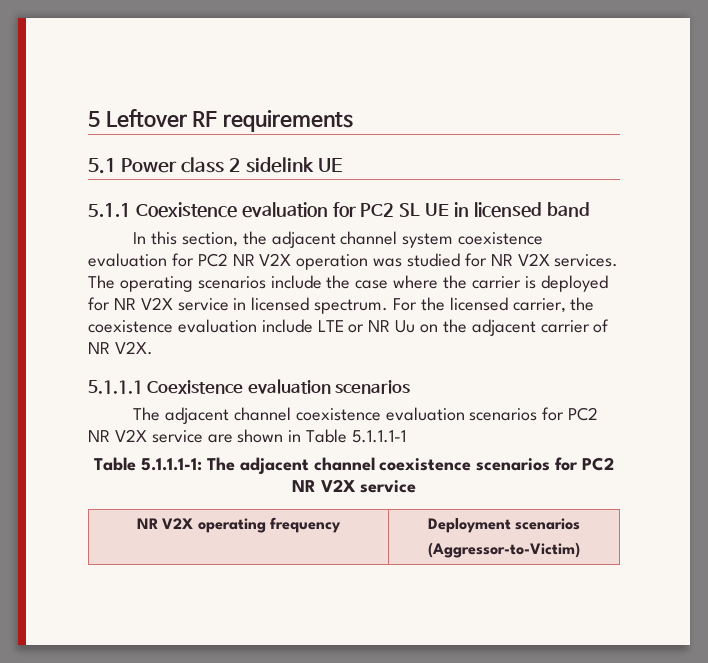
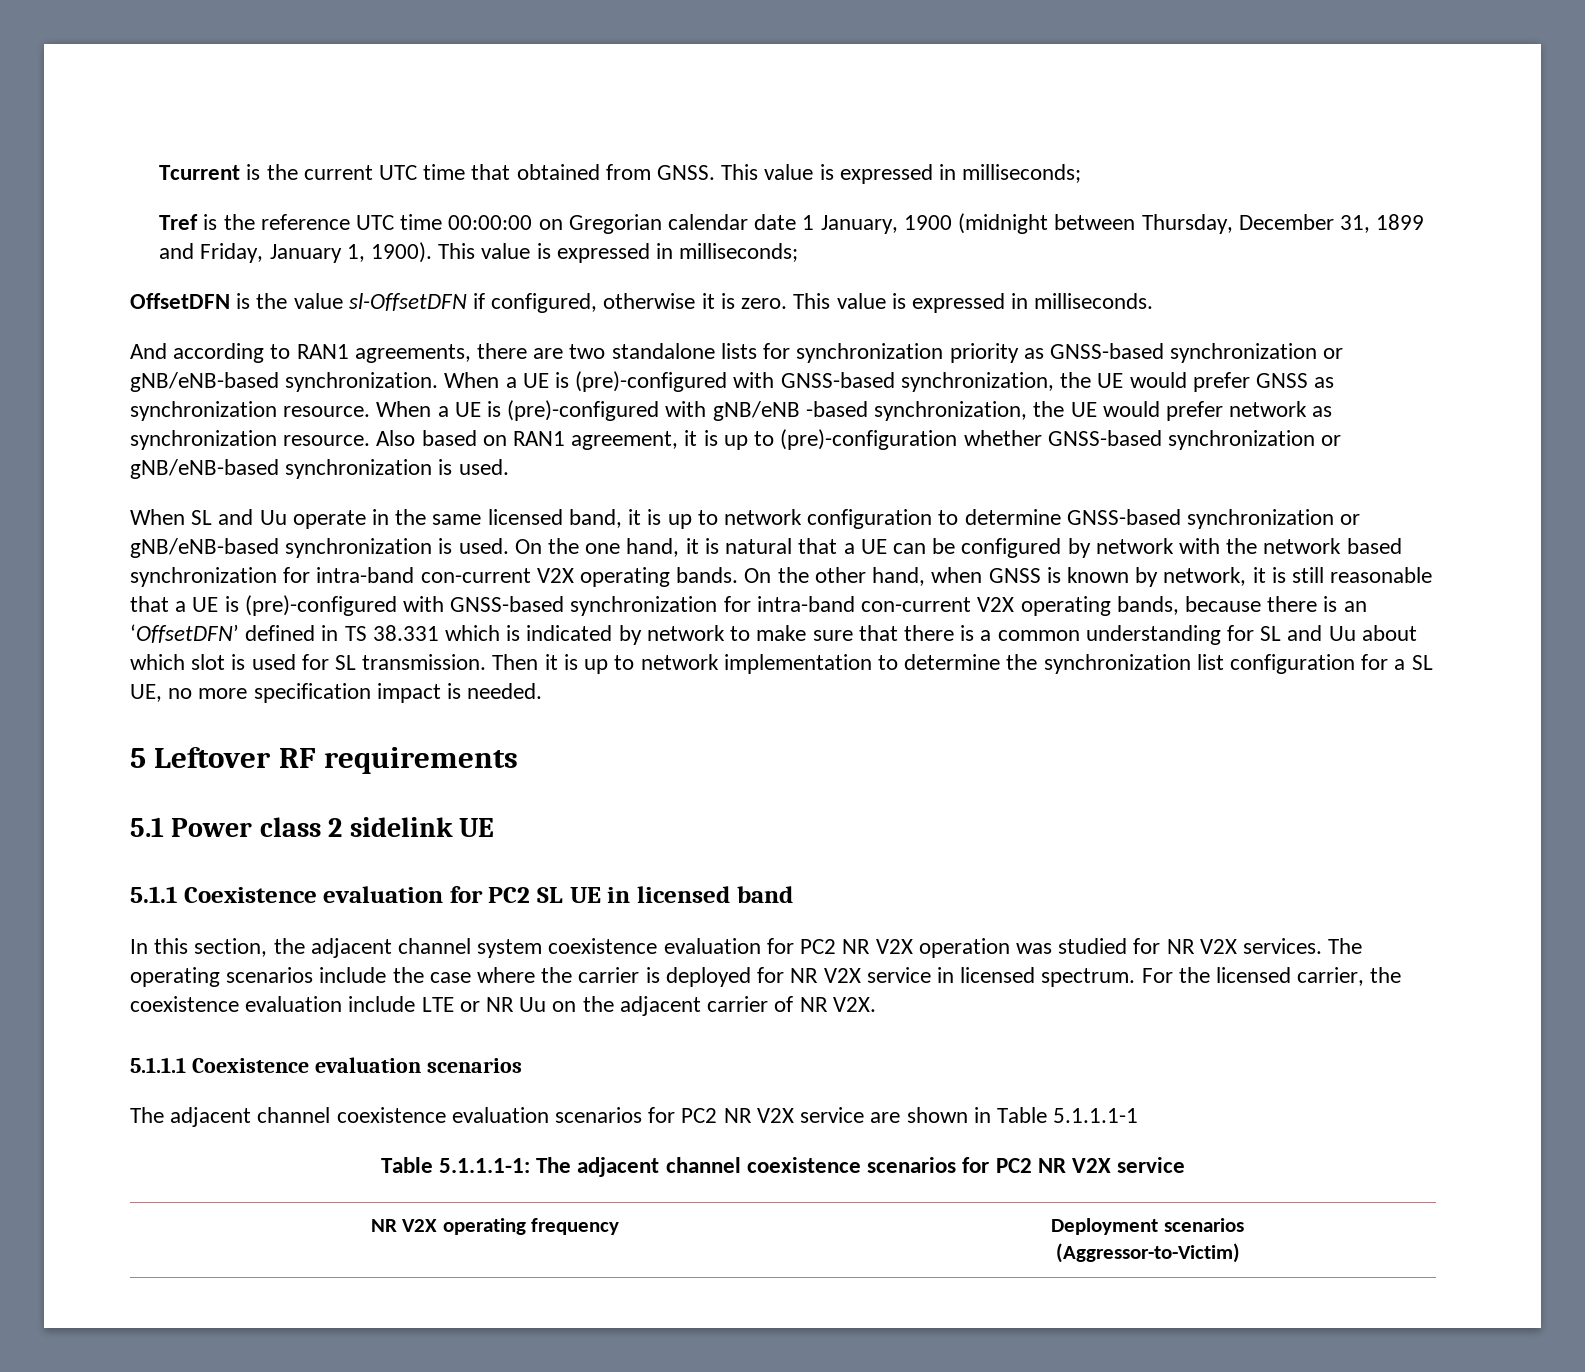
(88, 119) none -> [159,164,1082,184] [159,213,1425,234] [159,242,799,263] [130,293,1154,313] [130,343,1344,363] [130,371,1335,392] [130,400,1333,421] [130,429,1342,450] [130,459,509,479] [130,509,1361,529] [130,538,1402,558] [130,567,1433,587] [130,595,1367,616] [130,624,1417,645] [130,654,1433,674] [130,683,543,703] Tcurrent is the current UTC time that obtained from GNSS. This value is expressed in milliseconds; // Tref is the reference UTC time 00:00:00 on Gregorian calendar date 1 January, 1900 (midnight between Thursday, December 31, 1899 and Friday, January 1, 1900). This value is expressed in milliseconds; // OffsetDFN is the value sl-OffsetDFN if configured, otherwise it is zero. This value is expressed in milliseconds. // And according to RAN1 agreements, there are two standalone lists for synchronization priority as GNSS-based synchronization or gNB/eNB-based synchronization. When a UE is (pre)-configured with GNSS-based synchronization, the UE would prefer GNSS as synchronization resource. When a UE is (pre)-configured with gNB/eNB -based synchronization, the UE would prefer network as synchronization resource. Also based on RAN1 agreement, it is up to (pre)-configuration whether GNSS-based synchronization or gNB/eNB-based synchronization is used. // When SL and Uu operate in the same licensed band, it is up to network configuration to determine GNSS-based synchronization or gNB/eNB-based synchronization is used. On the one hand, it is natural that a UE can be configured by network with the network based synchronization for intra-band con-current V2X operating bands. On the other hand, when GNSS is known by network, it is still reasonable that a UE is (pre)-configured with GNSS-based synchronization for intra-band con-current V2X operating bands, because there is an ‘OffsetDFN’ defined in TS 38.331 which is indicated by network to make sure that there is a common understanding for SL and Uu about which slot is used for SL transmission. Then it is up to network implementation to determine the synchronization list configuration for a SL UE, no more specification impact is needed. //

